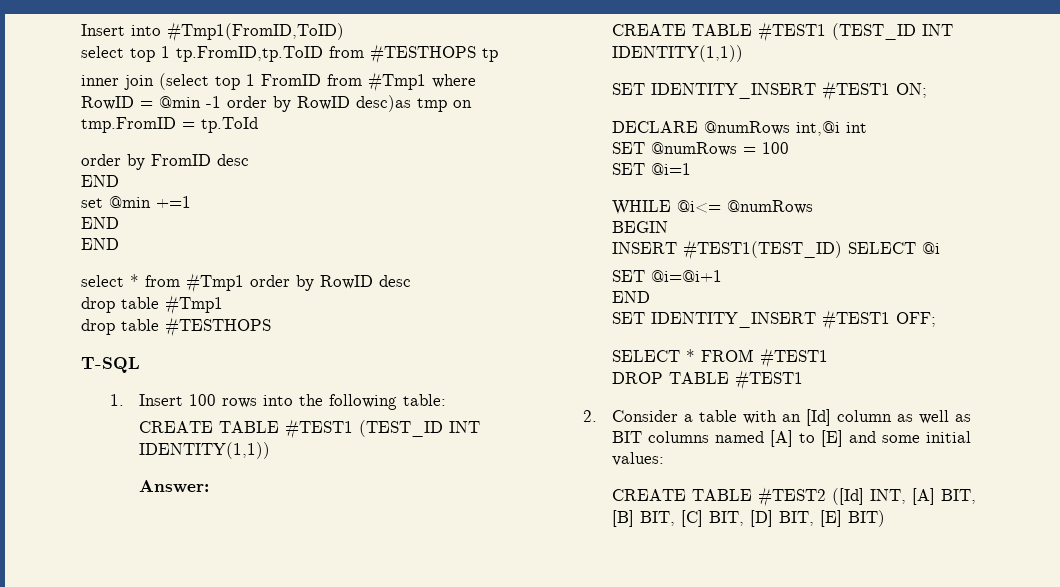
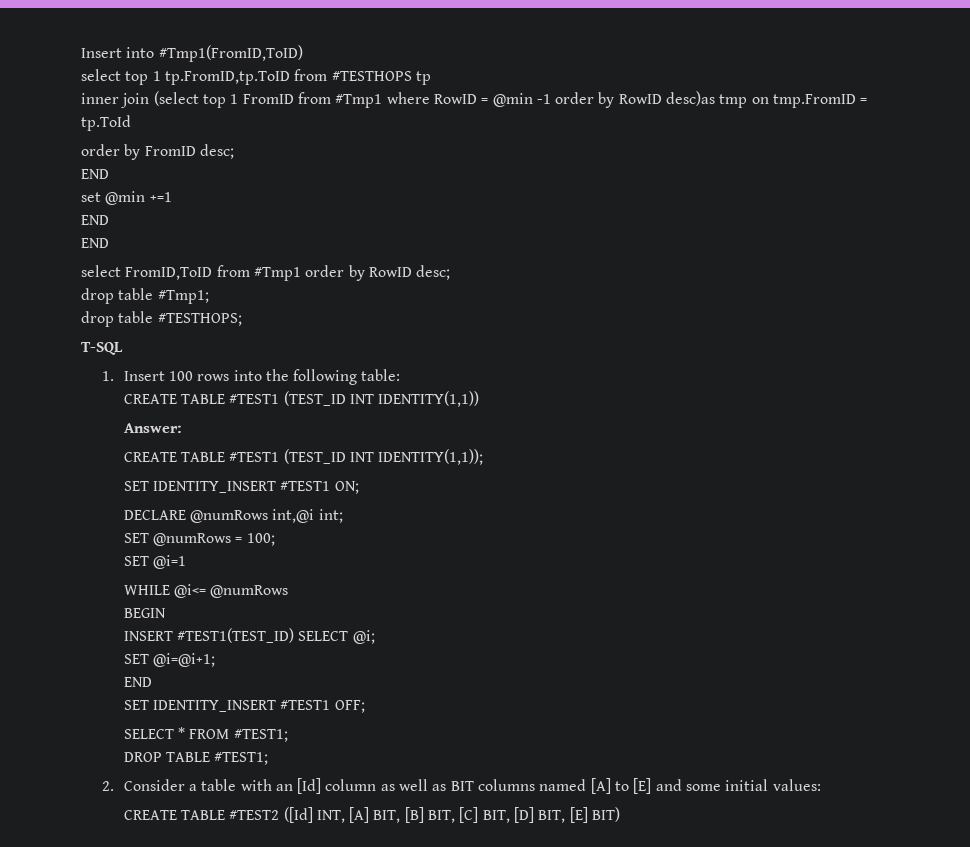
[217,154,249,166] desc -> [199,144,234,159] desc;
[130,274,139,287] * -> [125,267,213,280] FromID,ToID
[379,275,411,287] [81,295,223,315] [81,317,271,337] desc // drop table #Tmp1 // drop table #TESTHOPS -> [416,265,451,280] [81,288,209,304] [81,311,242,327] desc; // drop table #Tmp1; // drop table #TESTHOPS;
[611,45,743,62] IDENTITY(1,1)) -> [378,449,484,465] IDENTITY(1,1));
[845,122,867,133] int -> [318,509,343,523] int;
[761,142,789,154] 100 -> [246,533,275,546] 100;
[921,242,940,254] [611,270,722,282] @i // SET @i=@i+1 -> [352,630,375,644] [123,653,215,667] @i; // SET @i=@i+1;
[759,348,828,368] #TEST1 -> [233,729,288,742] #TEST1;
[734,370,803,390] #TEST1 -> [214,752,269,765] #TEST1;

